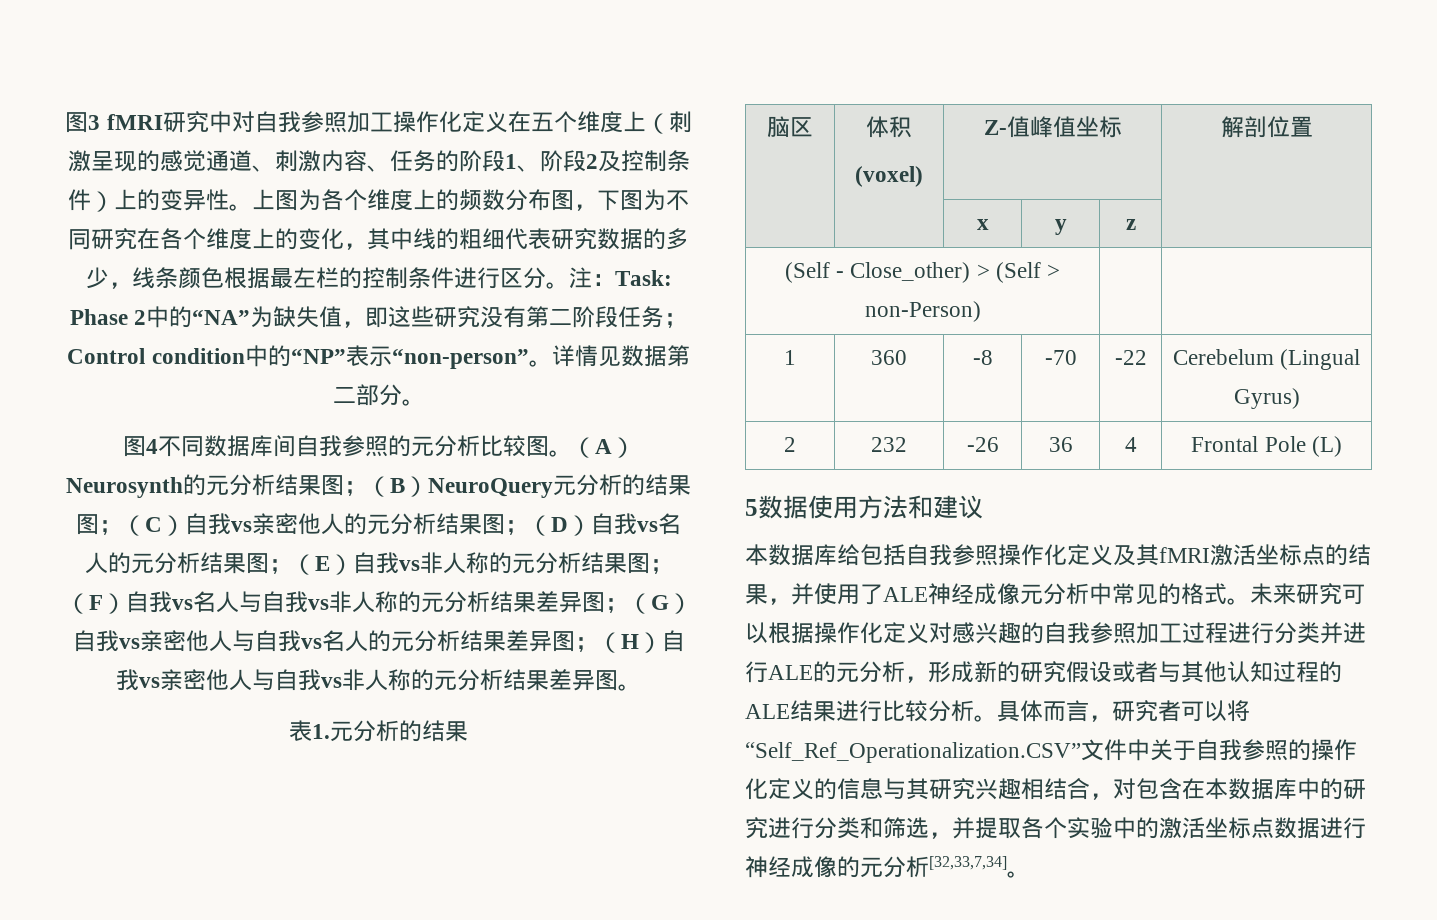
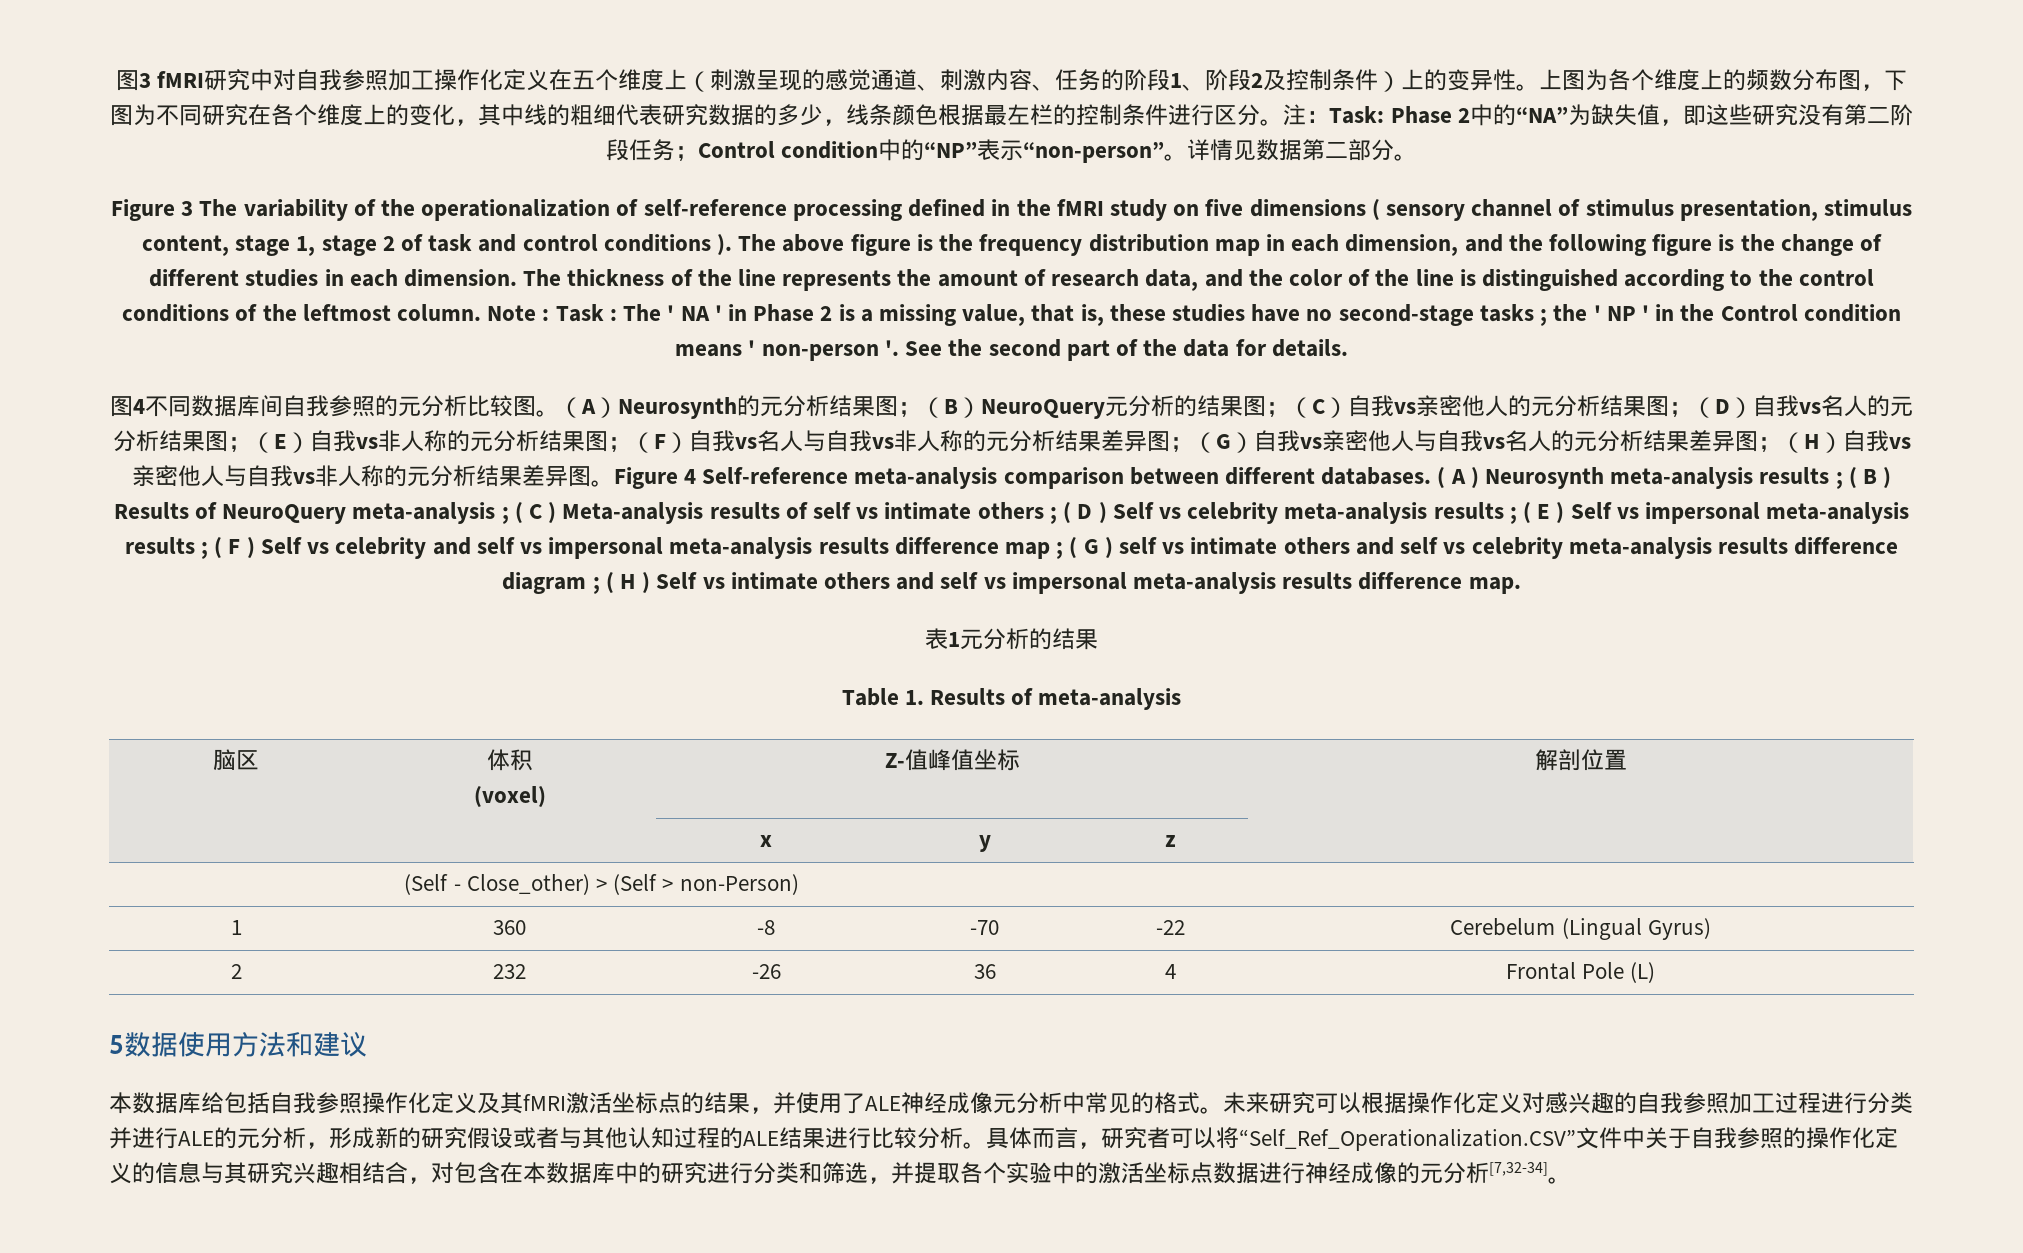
(425, 402) none -> [110,199,1913,221] [141,234,1883,256] [149,269,1874,291] [122,304,1901,326] [675,339,1348,361] // Figure 3 The variability of the operationalization of self-reference processing defined in the fMRI study on five dimensions ( sensory channel of stimulus presentation, stimulus content, stage 1, stage 2 of task and control conditions ). The above figure is the frequency distribution map in each dimension, and the following figure is the change of different studies in each dimension. The thickness of the line represents the amount of research data, and the color of the line is distinguished according to the control conditions of the leftmost column. Note : Task : The ' NA ' in Phase 2 is a missing value, that is, these studies have no second-stage tasks ; the ' NP ' in the Control condition means ' non-person '. See the second part of the data for details.
[289,720,468,742] // 表1.元分析的结果 -> [613,467,1892,489] [113,502,1910,524] [124,537,1899,559] [502,572,1521,594] [925,628,1098,650] [841,688,1182,710] Figure 4 Self-reference meta-analysis comparison between different databases. ( A ) Neurosynth meta-analysis results ; ( B ) Results of NeuroQuery meta-analysis ; ( C ) Meta-analysis results of self vs intimate others ; ( D ) Self vs celebrity meta-analysis results ; ( E ) Self vs impersonal meta-analysis results ; ( F ) Self vs celebrity and self vs impersonal meta-analysis results difference map ; ( G ) self vs intimate others and self vs celebrity meta-analysis results difference diagram ; ( H ) Self vs intimate others and self vs impersonal meta-analysis results difference map. // 表1元分析的结果 // Table 1. Results of meta-analysis
[929,856,1007,870] [32,33,7,34] -> [1489,1162,1548,1176] [7,32-34]

